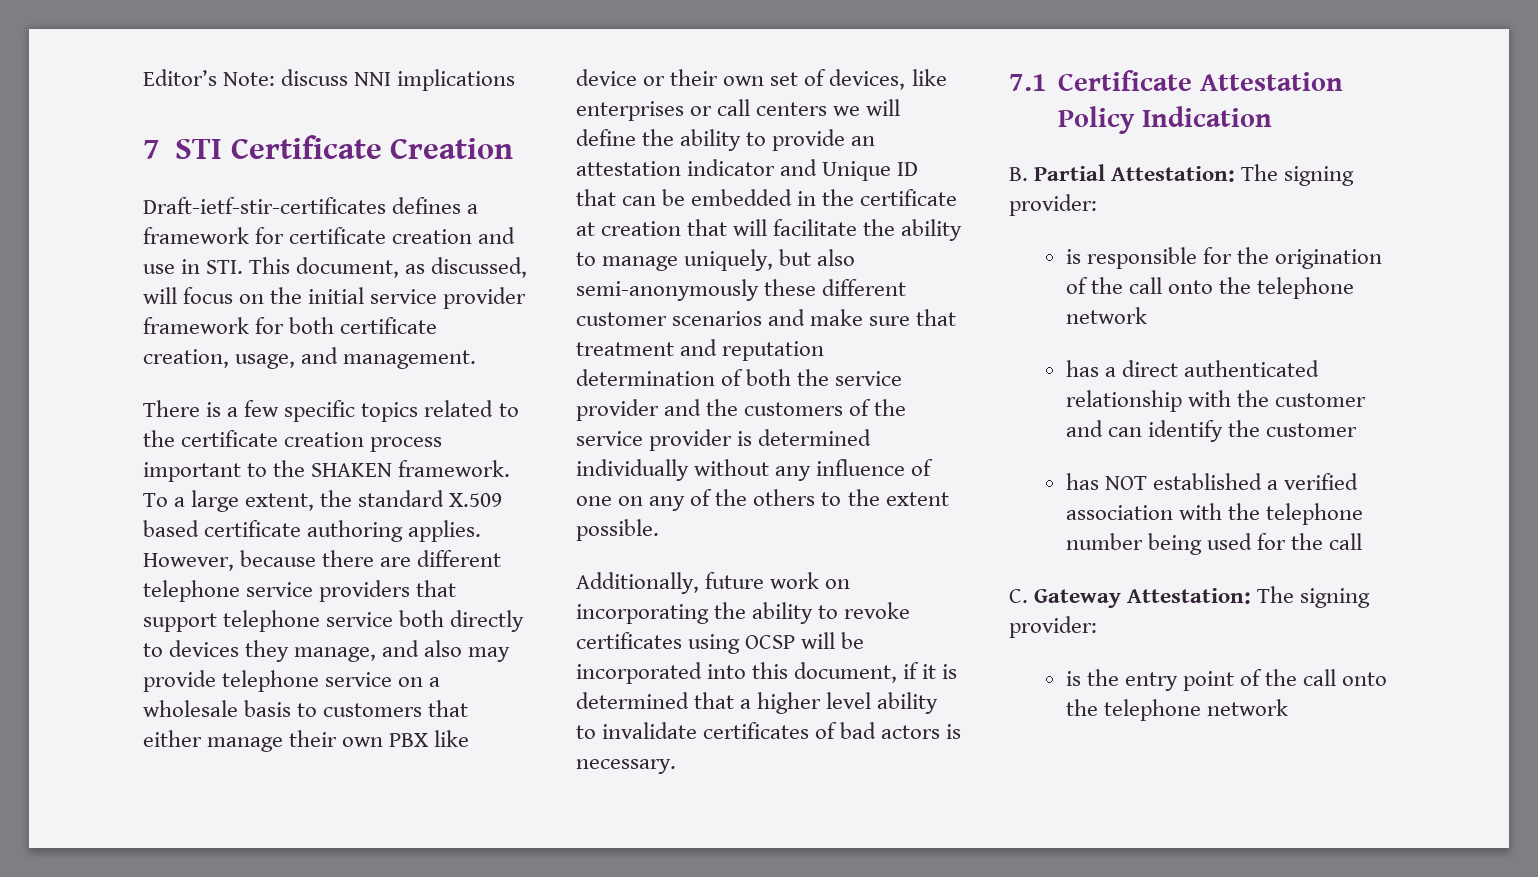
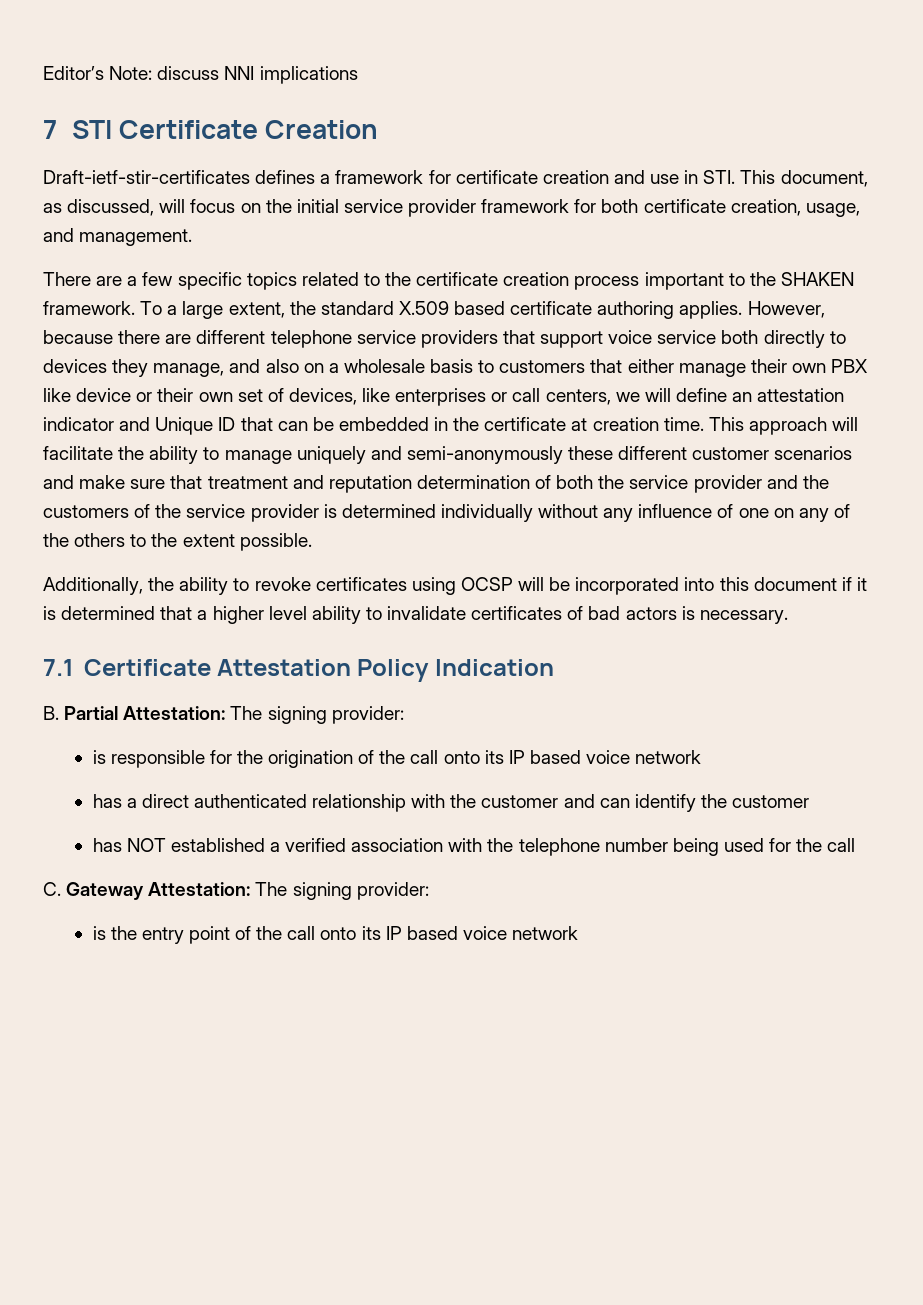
[206,402,222,417] is -> [96,276,123,286] are
[223,610,321,632] telephone -> [608,330,653,344] voice
[468,647,511,662] [143,670,393,692] may provide telephone service -> (299, 366) none
[756,102,828,116] centers -> [545,389,611,405] centers,
[642,129,846,151] the ability to provide -> (727, 395) none
[687,219,728,236] that -> [663,417,827,435] time. This approach
[684,249,856,271] uniquely, but also -> [296,446,402,464] uniquely and
[705,572,851,589] [576,604,709,624] future work on incorporating -> (143, 586) none
[794,662,898,683] document, -> [753,577,837,591] document
[1219,277,1355,299] the telephone -> [484,750,631,764] its IP based voice
[1065,699,1202,721] the telephone -> [361,926,507,940] its IP based voice

